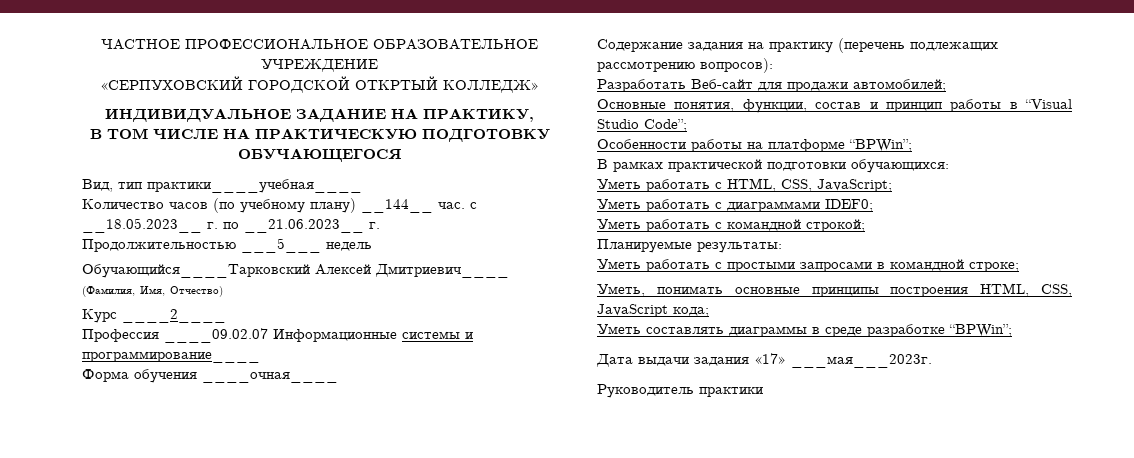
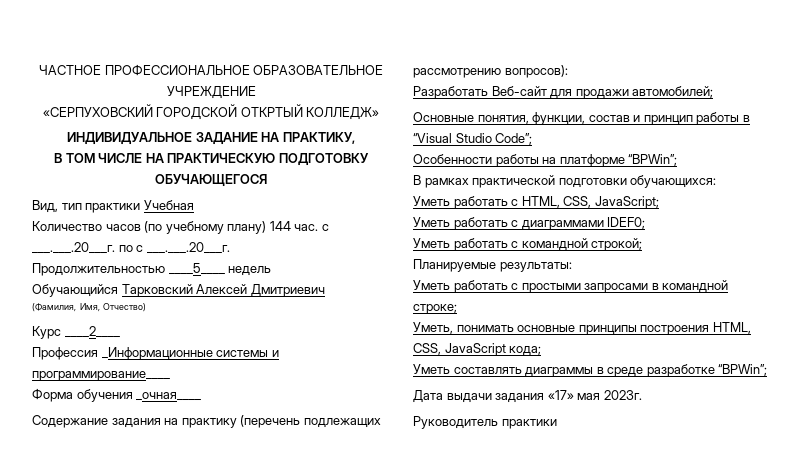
[147,179,362,193] практики____учебная____ -> [85,200,194,213] практики Учебная
[361,199,433,213] __144__ -> [269,221,291,231] 144
[82,218,380,233] __18.05.2023__ г. по __21.06.2023__ г. -> [32,242,230,254] ___.___.20___г. по с ___.___.20___г.
[241,238,321,253] ___5___ -> [168,263,225,275] ____5____
[82,264,509,278] Обучающийся____Тарковский Алексей Дмитриевич____ -> [32,284,325,297] Обучающийся Тарковский Алексей Дмитриевич
[164,328,397,343] ____09.02.07 Информационные -> [101,347,213,360] _Информационные
[202,372,338,383] ____очная____ -> [136,392,202,401] _очная____
[791,354,932,368] ___мая___2023г. -> [577,390,642,400] мая 2023г.

